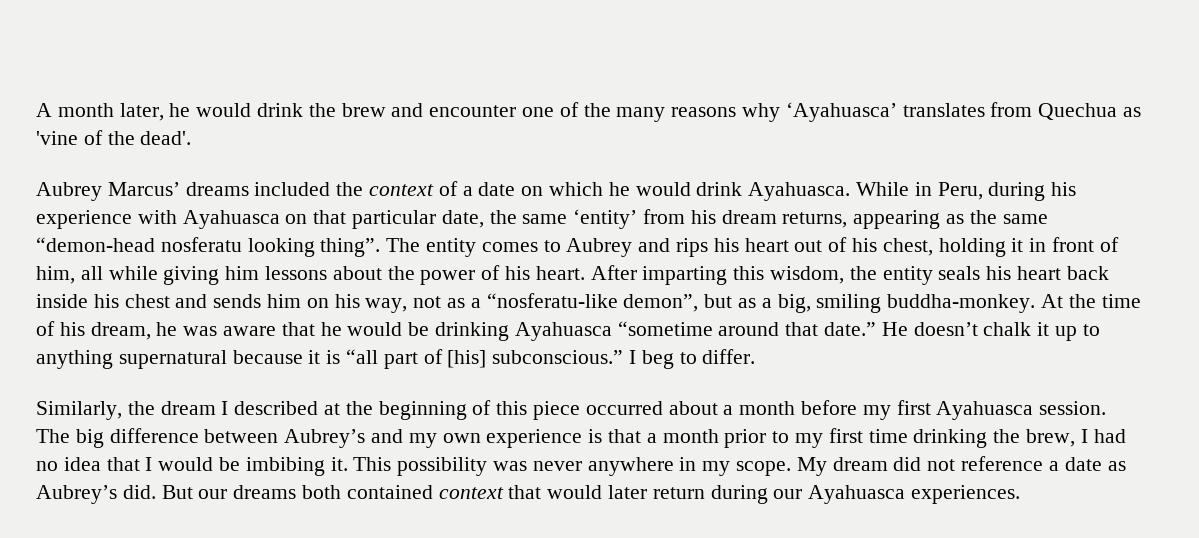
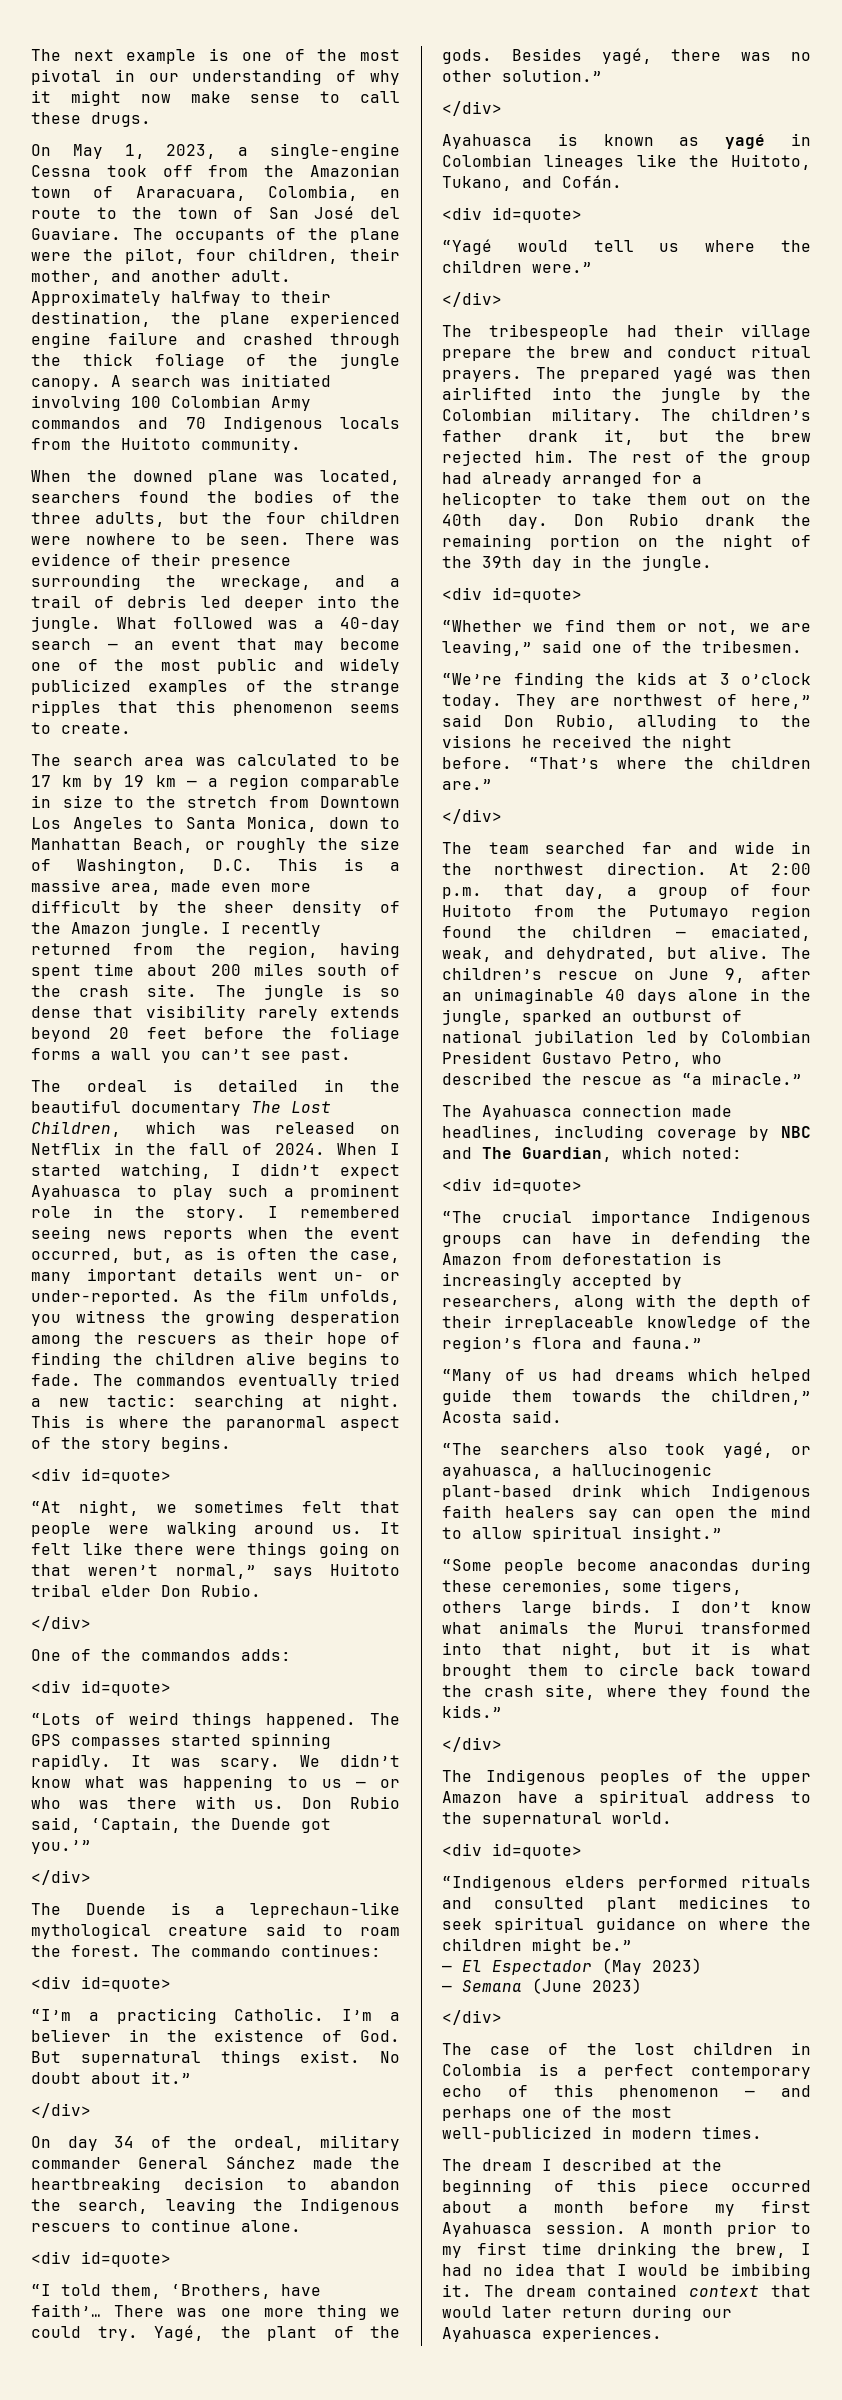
[36,102,1142,122] [36,130,192,145] [36,181,1077,201] [36,209,1048,229] [36,237,1119,257] [36,265,1109,285] [36,293,1141,313] [36,321,1100,341] [36,349,756,369] [36,401,155,420] A month later, he would drink the brew and encounter one of the many reasons why ‘Ayahuasca’ translates from Quechua as 'vine of the dead'. // Aubrey Marcus’ dreams included the context of a date on which he would drink Ayahuasca. While in Peru, during his experience with Ayahuasca on that particular date, the same ‘entity’ from his dream returns, appearing as the same “demon-head nosferatu looking thing”. The entity comes to Aubrey and rips his heart out of his chest, holding it in front of him, all while giving him lessons about the power of his heart. After imparting this wisdom, the entity seals his heart back inside his chest and sends him on his way, not as a “nosferatu-like demon”, but as a big, smiling buddha-monkey. At the time of his dream, he was aware that he would be drinking Ayahuasca “sometime around that date.” He doesn’t chalk it up to anything supernatural because it is “all part of [his] subconscious.” I beg to differ. // Similarly, the -> [31,48,401,64] [31,69,400,85] [31,90,400,106] [31,112,151,127] [31,143,400,159] [31,164,401,177] [31,185,400,201] [31,206,400,219] [31,227,401,243] [31,248,401,264] [31,270,291,285] [31,290,331,306] [31,311,400,327] [31,332,400,348] [31,353,400,369] [31,374,331,390] [31,395,311,411] [31,416,400,432] [31,437,301,453] [31,470,401,485] [31,490,401,503] [31,511,401,527] [31,533,400,545] [31,553,291,569] [31,574,400,590] [31,595,400,611] [31,616,400,632] [31,638,400,653] [31,658,400,674] [31,679,400,695] [31,700,400,716] [31,722,131,734] [31,754,400,766] [31,774,400,790] [31,795,400,808] [31,816,400,832] [31,837,401,853] [31,858,401,874] [31,879,311,895] [31,900,400,916] [31,921,321,937] [31,942,400,958] [31,963,400,979] [31,984,400,1000] [31,1005,400,1021] [31,1026,401,1042] [31,1048,351,1063] [31,1079,400,1092] [31,1100,331,1116] [31,1121,400,1137] [31,1142,401,1155] [31,1163,400,1179] [31,1184,401,1200] [31,1205,400,1221] [31,1226,400,1242] [31,1247,400,1263] [31,1268,401,1284] [31,1289,400,1305] [31,1310,400,1326] [31,1331,400,1347] [31,1352,400,1368] [31,1373,400,1389] [31,1394,400,1410] [31,1415,401,1431] [31,1436,231,1452] [31,1468,171,1484] [31,1500,400,1516] [31,1521,400,1537] [31,1542,400,1558] [31,1563,400,1579] [31,1584,261,1597] [31,1616,91,1631] [31,1649,291,1661] [31,1680,171,1696] [31,1712,401,1728] [31,1733,331,1749] [31,1754,400,1770] [31,1775,401,1791] [31,1796,400,1809] [31,1817,331,1833] [31,1840,91,1854] [31,1870,91,1885] [31,1902,400,1918] [31,1923,400,1939] [31,1944,381,1957] [31,1976,171,1992] [31,2008,400,2024] [31,2029,400,2042] [31,2050,400,2066] [31,2071,191,2084] [31,2103,91,2118] [31,2135,400,2151] [31,2156,400,2169] [31,2177,400,2193] [31,2198,400,2214] [31,2219,301,2232] [31,2251,171,2267] [31,2284,321,2299] [31,2304,400,2320] [31,2325,400,2341] [442,48,811,64] [442,69,602,82] [442,101,502,116] [442,133,811,149] [442,154,811,170] [442,175,622,191] [442,207,582,223] [442,239,811,255] [442,260,592,273] [442,292,502,307] [442,324,811,340] [442,345,811,361] [442,366,811,382] [442,387,811,403] [442,408,811,424] [442,429,811,445] [442,450,811,466] [442,472,702,487] [442,492,811,508] [442,513,811,529] [442,534,811,550] [442,555,712,571] [442,587,582,603] [442,619,811,635] [442,640,802,656] [442,672,811,688] [442,694,811,709] [442,714,811,730] [442,735,732,751] [442,756,811,769] [442,779,492,790] [442,809,502,824] [442,841,811,854] [442,862,811,875] [442,884,811,899] [442,904,811,920] [442,925,811,941] [442,946,811,962] [442,967,811,983] [442,988,811,1004] [442,1009,742,1025] [442,1030,811,1046] [442,1051,722,1067] [442,1072,802,1085] [442,1104,732,1120] [442,1125,811,1141] [442,1146,742,1162] [442,1178,582,1194] [442,1210,811,1226] [442,1231,811,1247] [442,1252,722,1265] [442,1273,682,1289] [442,1294,811,1310] [442,1315,811,1331] [442,1336,702,1352] [442,1368,811,1384] [442,1389,811,1405] [442,1410,562,1423] [442,1442,811,1458] [442,1463,712,1479] [442,1484,811,1500] [442,1505,811,1521] [442,1526,722,1542] [442,1558,811,1574] [442,1579,742,1595] [442,1600,811,1616] [442,1621,811,1634] [442,1642,811,1658] [442,1663,811,1679] [442,1684,811,1700] [442,1705,502,1718] [442,1737,502,1752] [442,1769,811,1785] [442,1790,811,1806] [442,1812,672,1827] [442,1843,582,1859] [442,1875,811,1891] [442,1896,811,1912] [442,1917,811,1933] [442,1938,632,1954] [442,1958,702,1975] [442,1978,642,1994] [442,2010,502,2025] [442,2042,811,2055] [442,2063,811,2079] [442,2084,811,2100] [442,2106,672,2121] [442,2126,762,2142] [442,2159,472,2171] The next example is one of the most pivotal in our understanding of why it might now make sense to call these drugs. // On May 1, 2023, a single-engine Cessna took off from the Amazonian town of Araracuara, Colombia, en route to the town of San José del Guaviare. The occupants of the plane were the pilot, four children, their mother, and another adult. Approximately halfway to their destination, the plane experienced engine failure and crashed through the thick foliage of the jungle canopy. A search was initiated involving 100 Colombian Army commandos and 70 Indigenous locals from the Huitoto community. // When the downed plane was located, searchers found the bodies of the three adults, but the four children were nowhere to be seen. There was evidence of their presence surrounding the wreckage, and a trail of debris led deeper into the jungle. What followed was a 40-day search — an event that may become one of the most public and widely publicized examples of the strange ripples that this phenomenon seems to create. // The search area was calculated to be 17 km by 19 km — a region comparable in size to the stretch from Downtown Los Angeles to Santa Monica, down to Manhattan Beach, or roughly the size of Washington, D.C. This is a massive area, made even more difficult by the sheer density of the Amazon jungle. I recently returned from the region, having spent time about 200 miles south of the crash site. The jungle is so dense that visibility rarely extends beyond 20 feet before the foliage forms a wall you can’t see past. // The ordeal is detailed in the beautiful documentary The Lost Children, which was released on Netflix in the fall of 2024. When I started watching, I didn’t expect Ayahuasca to play such a prominent role in the story. I remembered seeing news reports when the event occurred, but, as is often the case, many important details went un- or under-reported. As the film unfolds, you witness the growing desperation among the rescuers as their hope of finding the children alive begins to fade. The commandos eventually tried a new tactic: searching at night. This is where the paranormal aspect of the story begins. // <div id=quote> // “At night, we sometimes felt that people were walking around us. It felt like there were things going on that weren’t normal,” says Huitoto tribal elder Don Rubio. // </div> // One of the commandos adds: // <div id=quote> // “Lots of weird things happened. The GPS compasses started spinning rapidly. It was scary. We didn’t know what was happening to us — or who was there with us. Don Rubio said, ‘Captain, the Duende got you.’” // </div> // The Duende is a leprechaun-like mythological creature said to roam the forest. The commando continues: // <div id=quote> // “I’m a practicing Catholic. I’m a believer in the existence of God. But supernatural things exist. No doubt about it.” // </div> // On day 34 of the ordeal, military commander General Sánchez made the heartbreaking decision to abandon the search, leaving the Indigenous rescuers to continue alone. // <div id=quote> // “I told them, ‘Brothers, have faith’… There was one more thing we could try. Yagé, the plant of the gods. Besides yagé, there was no other solution.” // </div> // Ayahuasca is known as yagé in Colombian lineages like the Huitoto, Tukano, and Cofán. // <div id=quote> // “Yagé would tell us where the children were.” // </div> // The tribespeople had their village prepare the brew and conduct ritual prayers. The prepared yagé was then airlifted into the jungle by the Colombian military. The children’s father drank it, but the brew rejected him. The rest of the group had already arranged for a helicopter to take them out on the 40th day. Don Rubio drank the remaining portion on the night of the 39th day in the jungle. // <div id=quote> // “Whether we find them or not, we are leaving,” said one of the tribesmen. // “We’re finding the kids at 3 o’clock today. They are northwest of here,” said Don Rubio, alluding to the visions he received the night before. “That’s where the children are.” // </div> // The team searched far and wide in the northwest direction. At 2:00 p.m. that day, a group of four Huitoto from the Putumayo region found the children — emaciated, weak, and dehydrated, but alive. The children’s rescue on June 9, after an unimaginable 40 days alone in the jungle, sparked an outburst of national jubilation led by Colombian President Gustavo Petro, who described the rescue as “a miracle.” // The Ayahuasca connection made headlines, including coverage by NBC and The Guardian, which noted: // <div id=quote> // “The crucial importance Indigenous groups can have in defending the Amazon from deforestation is increasingly accepted by researchers, along with the depth of their irreplaceable knowledge of the region’s flora and fauna.” // “Many of us had dreams which helped guide them towards the children,” Acosta said. // “The searchers also took yagé, or ayahuasca, a hallucinogenic plant-based drink which Indigenous faith healers say can open the mind to allow spiritual insight.” // “Some people become anacondas during these ceremonies, some tigers, others large birds. I don’t know what animals the Murui transformed into that night, but it is what brought them to circle back toward the crash site, where they found the kids.” // </div> // The Indigenous peoples of the upper Amazon have a spiritual address to the supernatural world. // <div id=quote> // “Indigenous elders performed rituals and consulted plant medicines to seek spiritual guidance on where the children might be.” // — El Espectador (May 2023) // — Semana (June 2023) // </div> // The case of the lost children in Colombia is a perfect contemporary echo of this phenomenon — and perhaps one of the most well-publicized in modern times. // The
[36,428,657,448] The big difference between Aubrey’s and my own experience is that a -> [639,2222,650,2234] A
[353,456,1126,476] [36,485,342,504] This possibility was never anywhere in my scope. My dream did not reference a date as Aubrey’s did. But our dreams both -> [483,2285,576,2297] The dream

